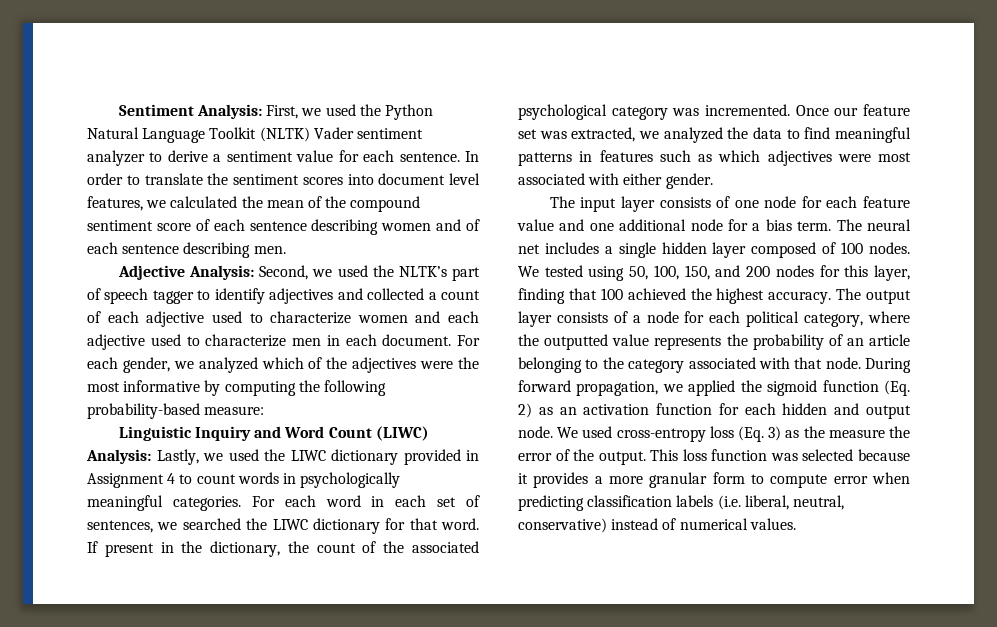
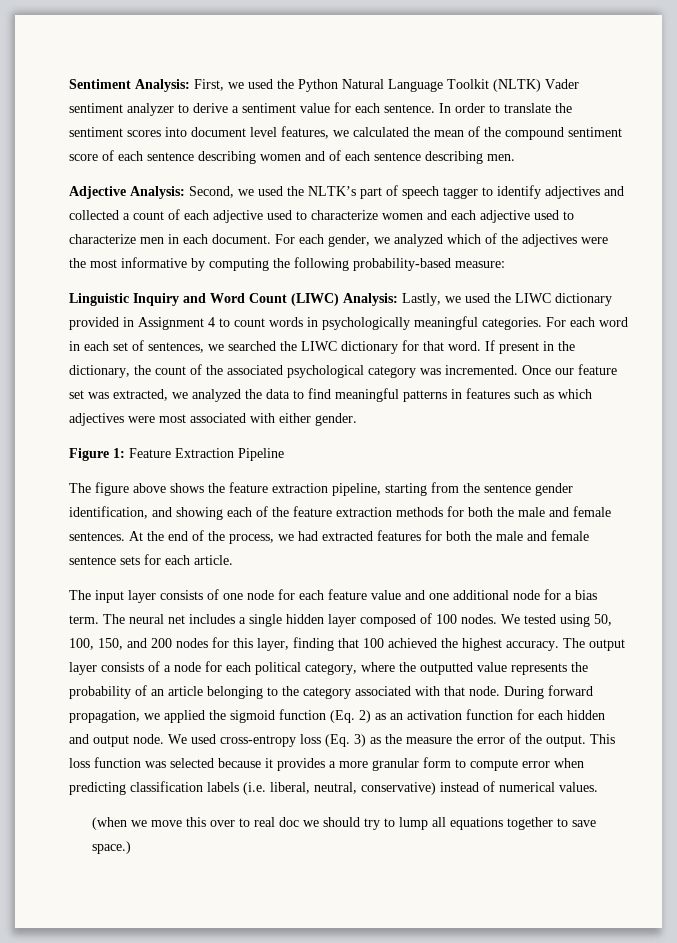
(713, 181) none -> [69,448,284,461] [69,482,573,496] [69,506,611,520] [69,530,589,544] [69,554,233,565] // Figure 1: Feature Extraction Pipeline // The figure above shows the feature extraction pipeline, starting from the sentence gender identification, and showing each of the feature extraction methods for both the male and female sentences. At the end of the process, we had extracted features for both the male and female sentence sets for each article.
(796, 524) none -> [92,817,597,830] [92,841,132,854] // (when we move this over to real doc we should try to lump all equations together to save space.)

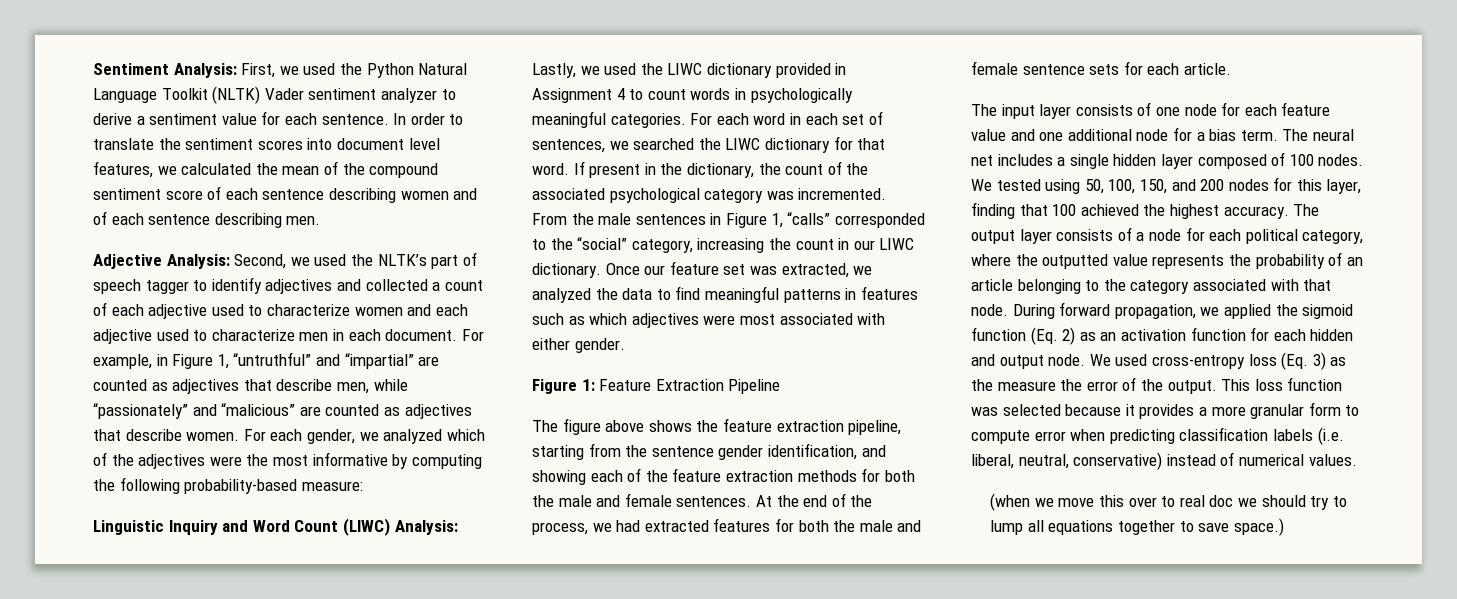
(295, 239) none -> [93,352,440,369] [93,379,408,394] [93,403,472,419] [93,429,266,441] example, in Figure 1, “untruthful” and “impartial” are counted as adjectives that describe men, while “passionately” and “malicious” are counted as adjectives that describe women. For
(518, 370) none -> [532,212,925,228] [532,237,915,253] [532,263,601,278] From the male sentences in Figure 1, “calls” corresponded to the “social” category, increasing the count in our LIWC dictionary.

